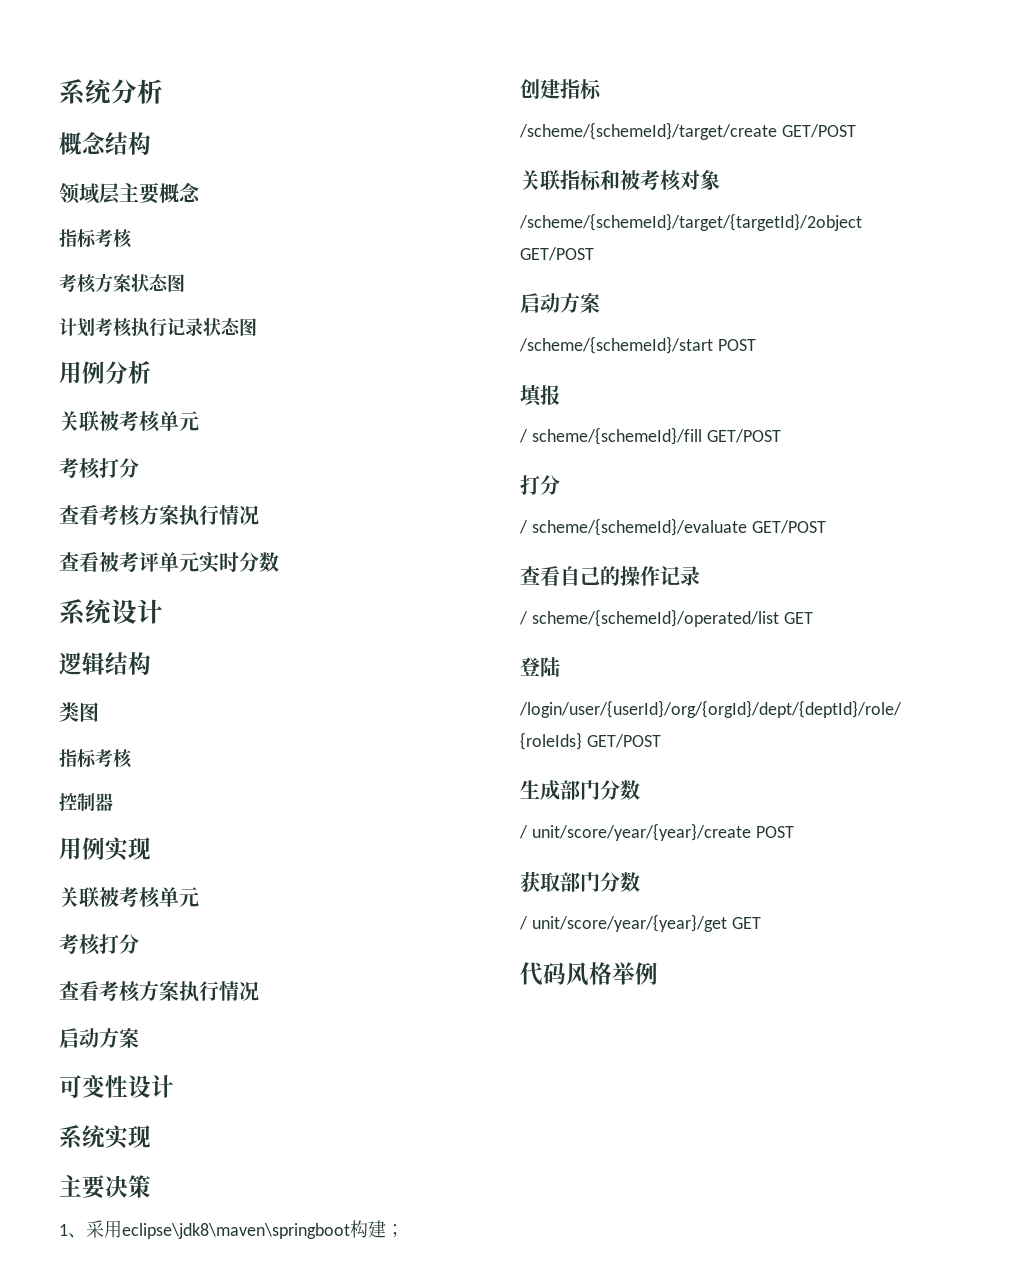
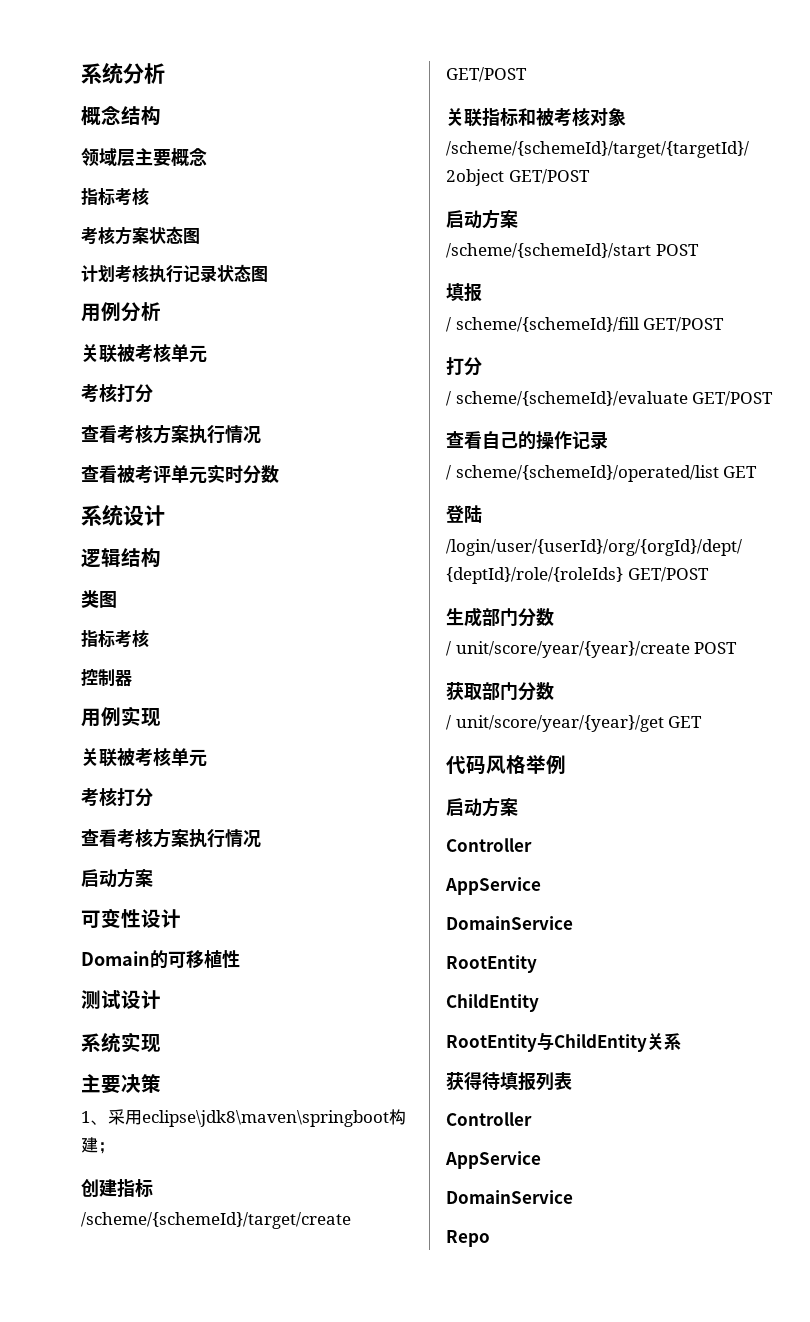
(174, 1086) none -> [81,950,240,969] [81,990,161,1009] // Domain的可移植性 // 测试设计
(658, 973) none -> [446,797,518,817] [446,838,532,852] [445,877,541,895] [446,916,573,930] [446,955,537,973] [446,994,539,1012] [446,1032,681,1052] [446,1071,572,1091] [446,1112,532,1126] [445,1151,541,1169] [446,1190,573,1204] [446,1230,490,1247] // 启动方案 // Controller // AppService // DomainService // RootEntity // ChildEntity // RootEntity与ChildEntity关系 // 获得待填报列表 // Controller // AppService // DomainService // Repo

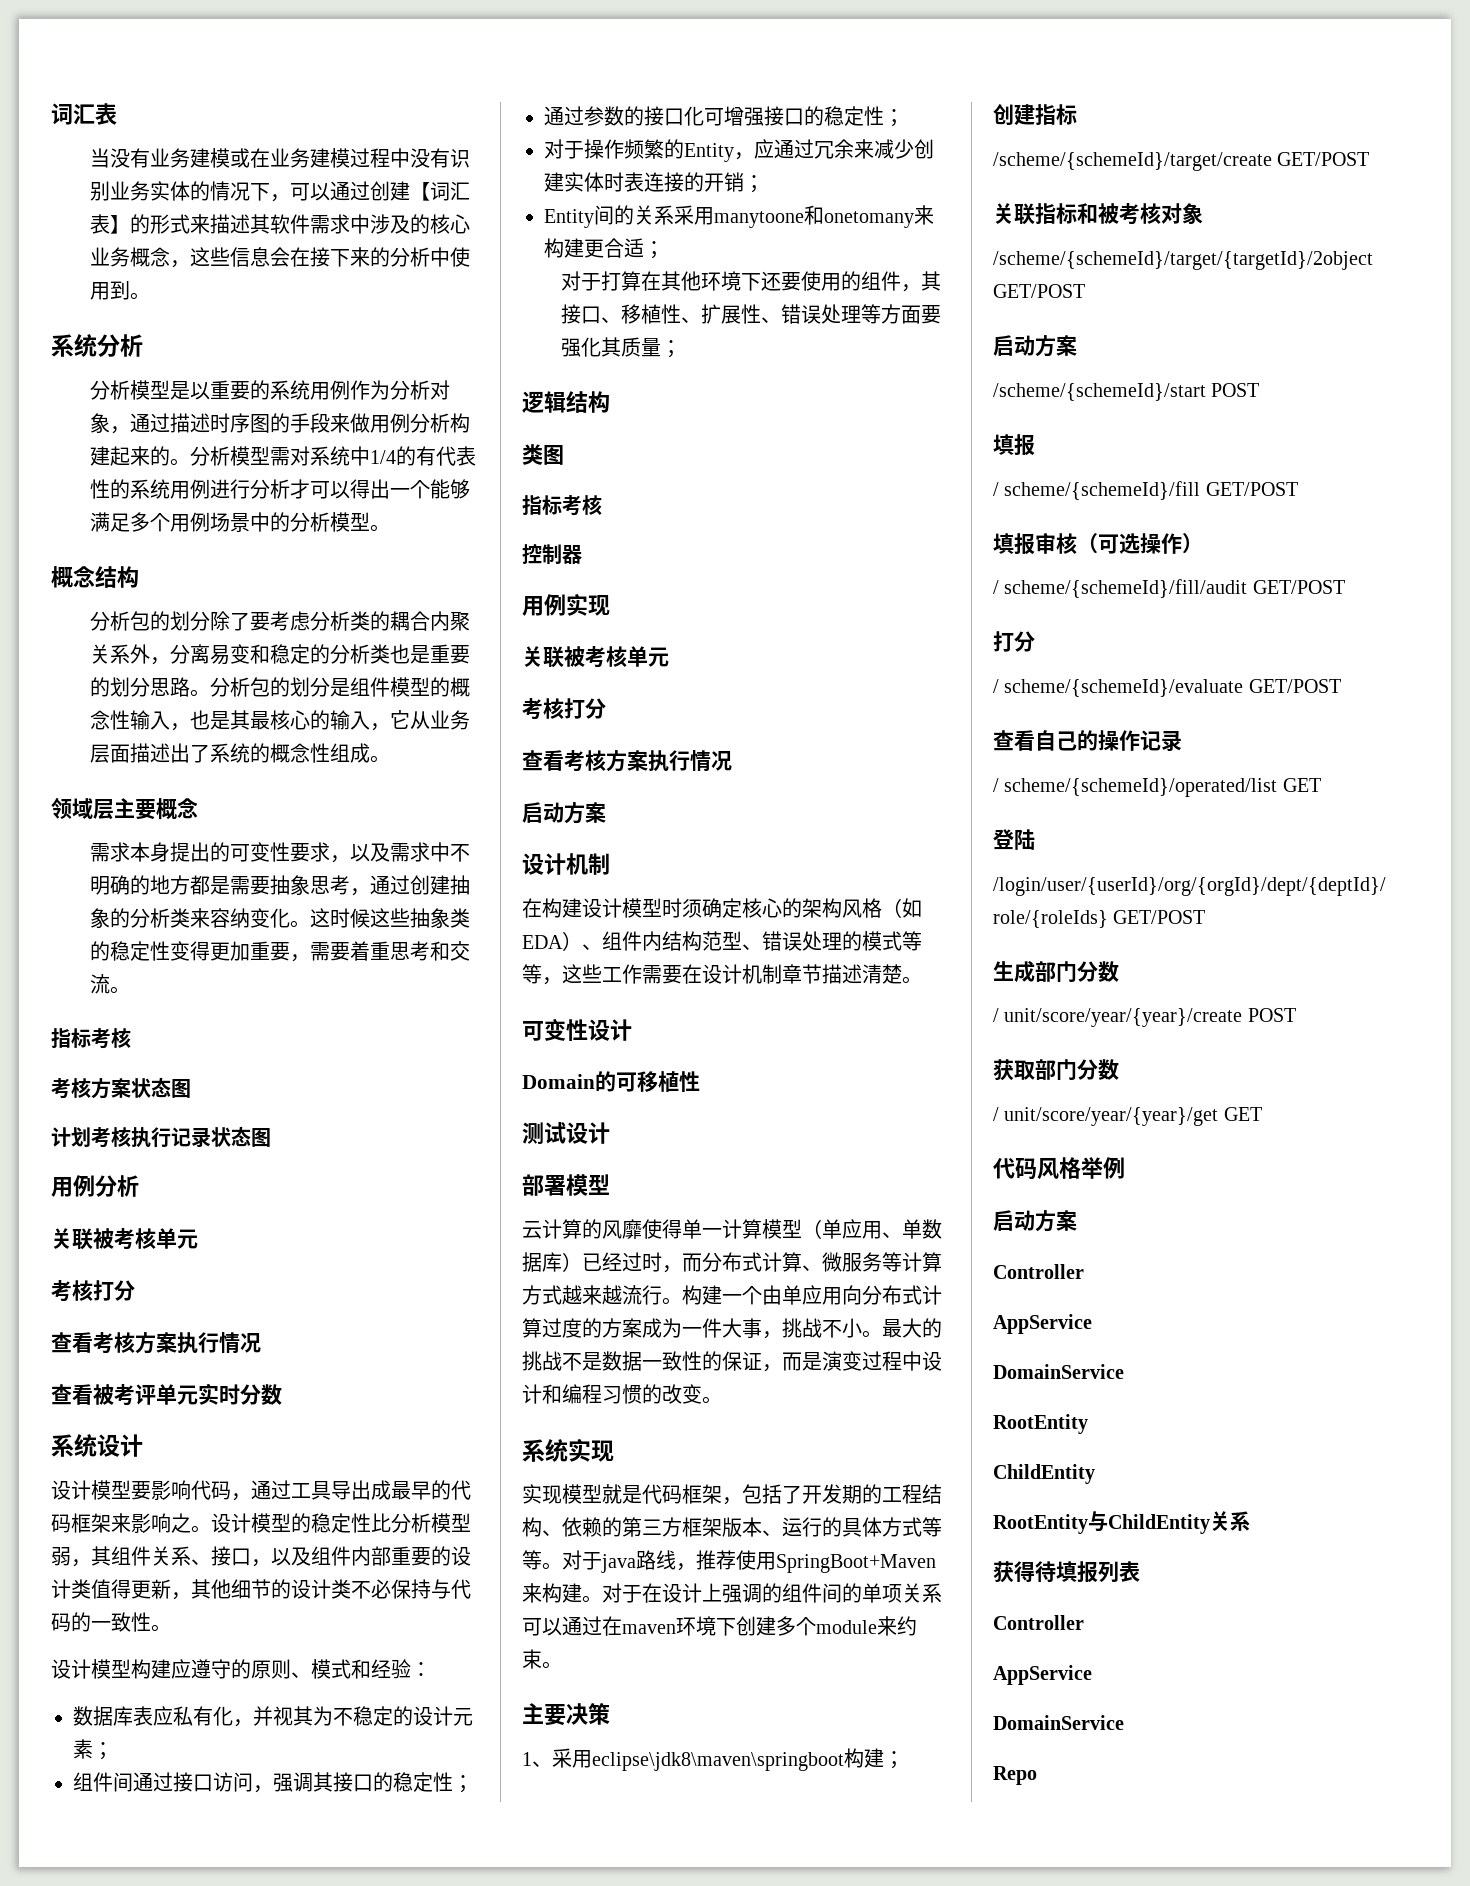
[81,62,165,84] [81,106,161,126] [81,148,207,167] 系统分析 // 概念结构 // 领域层主要概念 -> [51,103,117,125] [90,148,471,168] [90,181,471,202] [90,214,471,234] [90,247,471,268] [90,281,151,300] [51,334,143,357] [90,380,451,400] [90,413,471,434] [90,446,477,466] [90,479,471,499] [90,512,391,532] [51,566,139,588] [90,611,471,631] [90,644,471,665] [90,677,471,697] [90,710,471,731] [90,743,391,763] [51,798,198,820] [90,842,471,863] [90,875,471,896] [90,908,471,928] [90,941,471,962] [90,974,131,994] 词汇表 // 当没有业务建模或在业务建模过程中没有识别业务实体的情况下，可以通过创建【词汇表】的形式来描述其软件需求中涉及的核心业务概念，这些信息会在接下来的分析中使用到。 // 系统分析 // 分析模型是以重要的系统用例作为分析对象，通过描述时序图的手段来做用例分析构建起来的。分析模型需对系统中1/4的有代表性的系统用例进行分析才可以得出一个能够满足多个用例场景中的分析模型。 // 概念结构 // 分析包的划分除了要考虑分析类的耦合内聚关系外，分离易变和稳定的分析类也是重要的划分思路。分析包的划分是组件模型的概念性输入，也是其最核心的输入，它从业务层面描述出了系统的概念性组成。 // 领域层主要概念 // 需求本身提出的可变性要求，以及需求中不明确的地方都是需要抽象思考，通过创建抽象的分析类来容纳变化。这时候这些抽象类的稳定性变得更加重要，需要着重思考和交流。
(165, 515) none -> [51,1480,471,1501] [51,1513,471,1533] [51,1546,471,1567] [51,1579,471,1600] [51,1612,171,1632] [51,1659,431,1679] [73,1706,473,1727] [73,1739,113,1760] [73,1772,473,1793] [544,106,904,127] [544,139,934,162] [544,172,764,193] [544,205,934,228] [544,238,664,259] [561,271,942,292] [561,304,942,324] [561,337,682,358] // 设计模型要影响代码，通过工具导出成最早的代码框架来影响之。设计模型的稳定性比分析模型弱，其组件关系、接口，以及组件内部重要的设计类值得更新，其他细节的设计类不必保持与代码的一致性。 // 设计模型构建应遵守的原则、模式和经验： // 数据库表应私有化，并视其为不稳定的设计元素； // 组件间通过接口访问，强调其接口的稳定性； // 通过参数的接口化可增强接口的稳定性； // 对于操作频繁的Entity，应通过冗余来减少创建实体时表连接的开销； // Entity间的关系采用manytoone和onetomany来构建更合适； // 对于打算在其他环境下还要使用的组件，其接口、移植性、扩展性、错误处理等方面要强化其质量；
(153, 878) none -> [522,853,610,875] [522,898,922,918] [522,931,922,951] [522,964,922,985] // 设计机制 // 在构建设计模型时须确定核心的架构风格（如EDA）、组件内结构范型、错误处理的模式等等，这些工作需要在设计机制章节描述清楚。
[81,1032,161,1053] 系统实现 -> [522,1174,610,1196] [522,1219,942,1239] [522,1252,942,1273] [522,1285,942,1305] [522,1318,942,1339] [522,1351,942,1372] [522,1384,722,1404] [522,1438,614,1462] [522,1484,942,1505] [522,1517,942,1537] [522,1550,936,1573] [522,1583,942,1603] [522,1616,917,1636] [522,1649,562,1669] 部署模型 // 云计算的风靡使得单一计算模型（单应用、单数据库）已经过时，而分布式计算、微服务等计算方式越来越流行。构建一个由单应用向分布式计算过度的方案成为一件大事，挑战不小。最大的挑战不是数据一致性的保证，而是演变过程中设计和编程习惯的改变。 // 系统实现 // 实现模型就是代码框架，包括了开发期的工程结构、依赖的第三方框架版本、运行的具体方式等等。对于java路线，推荐使用SpringBoot+Maven来构建。对于在设计上强调的组件间的单项关系可以通过在maven环境下创建多个module来约束。
(725, 324) none -> [993,532,1203,555] [993,579,1345,598] // 填报审核（可选操作） // / scheme/{schemeId}/fill/audit GET/POST

